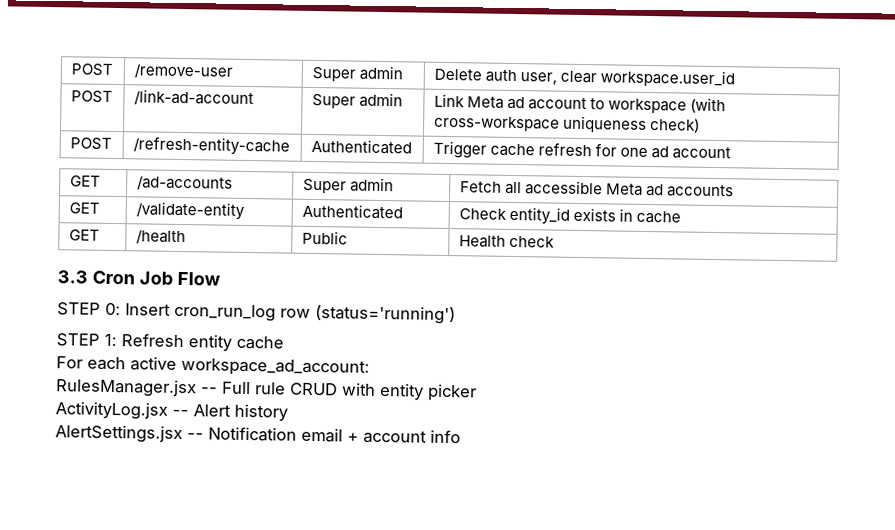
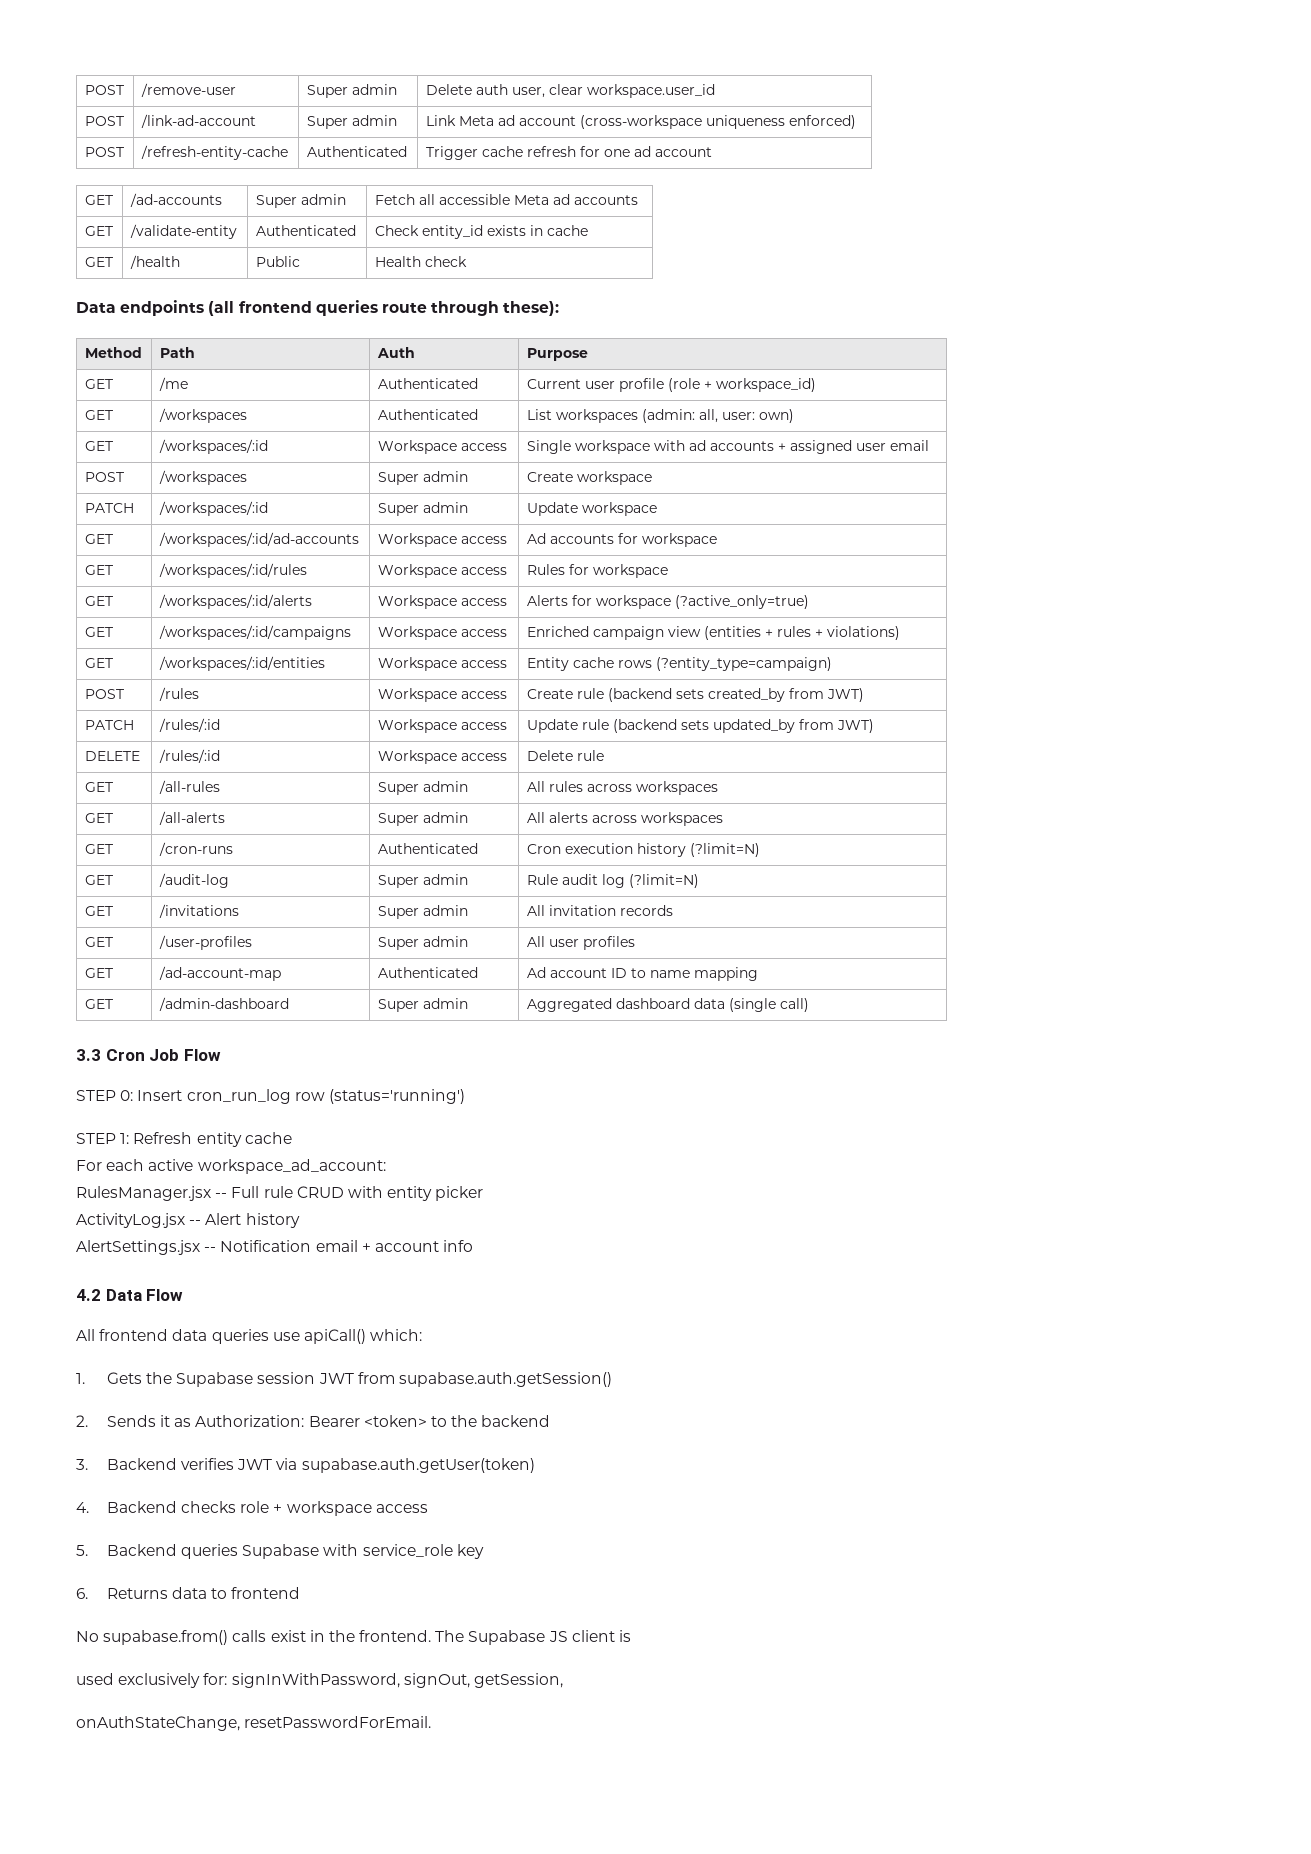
[589,97,726,114] [433,115,700,133] to workspace (with cross-workspace uniqueness check) -> [579,115,856,129] (cross-workspace uniqueness enforced)
(555, 241) none -> [76,300,560,316] [84,347,142,358] [159,347,195,358] [376,347,415,358] [526,348,588,361] [84,379,113,389] [158,377,188,391] [377,378,478,389] [526,378,816,392] [84,410,113,420] [158,408,247,423] [377,409,478,420] [526,409,794,423] [84,441,113,451] [158,439,268,454] [377,440,507,454] [526,440,929,454] [84,472,124,482] [158,470,247,485] [377,471,468,485] [526,471,652,485] [84,503,134,513] [158,501,268,516] [377,502,468,516] [526,502,657,516] [84,534,113,544] [158,532,359,547] [377,533,507,547] [526,533,717,547] [84,565,113,575] [158,563,307,578] [377,564,507,578] [526,564,668,578] [84,596,113,606] [158,594,312,609] [377,595,507,609] [526,595,809,609] [84,627,113,637] [158,625,351,640] [377,626,507,640] [526,626,900,640] [84,658,113,668] [158,656,325,671] [377,657,507,671] [526,657,832,671] [84,689,124,699] [158,687,199,701] [377,688,507,702] [526,688,864,702] [84,720,134,730] [158,718,220,732] [377,719,507,733] [526,719,874,733] [84,751,140,761] [158,749,220,763] [377,750,507,764] [526,750,604,761] [84,782,113,792] [158,780,220,794] [377,781,468,795] [526,781,718,795] [84,813,113,823] [158,811,225,825] [377,812,468,826] [526,812,723,826] [84,844,113,854] [158,842,233,856] [377,843,478,854] [526,843,760,857] [84,875,113,885] [158,873,229,888] [377,874,468,888] [526,874,699,888] [84,906,113,916] [158,904,239,918] [377,905,468,919] [526,905,673,916] [84,937,113,947] [158,935,252,950] [377,936,468,950] [526,936,635,950] [84,968,113,978] [158,966,281,981] [377,967,478,978] [526,967,758,981] [84,999,113,1009] [158,997,289,1011] [377,998,468,1012] [526,998,809,1012] // Data endpoints (all frontend queries route through these): // Method | Path | Auth | Purpose // GET | /me | Authenticated | Current user profile (role + workspace_id) // GET | /workspaces | Authenticated | List workspaces (admin: all, user: own) // GET | /workspaces/:id | Workspace access | Single workspace with ad accounts + assigned user email // POST | /workspaces | Super admin | Create workspace // PATCH | /workspaces/:id | Super admin | Update workspace // GET | /workspaces/:id/ad-accounts | Workspace access | Ad accounts for workspace // GET | /workspaces/:id/rules | Workspace access | Rules for workspace // GET | /workspaces/:id/alerts | Workspace access | Alerts for workspace (?active_only=true) // GET | /workspaces/:id/campaigns | Workspace access | Enriched campaign view (entities + rules + violations) // GET | /workspaces/:id/entities | Workspace access | Entity cache rows (?entity_type=campaign) // POST | /rules | Workspace access | Create rule (backend sets created_by from JWT) // PATCH | /rules/:id | Workspace access | Update rule (backend sets updated_by from JWT) // DELETE | /rules/:id | Workspace access | Delete rule // GET | /all-rules | Super admin | All rules across workspaces // GET | /all-alerts | Super admin | All alerts across workspaces // GET | /cron-runs | Authenticated | Cron execution history (?limit=N) // GET | /audit-log | Super admin | Rule audit log (?limit=N) // GET | /invitations | Super admin | All invitation records // GET | /user-profiles | Super admin | All user profiles // GET | /ad-account-map | Authenticated | Ad account ID to name mapping // GET | /admin-dashboard | Super admin | Aggregated dashboard data (single call)
(461, 436) none -> [76,1289,184,1301] [76,1329,423,1344] [76,1372,613,1387] [76,1415,551,1427] [76,1458,535,1473] [76,1501,428,1516] [76,1544,484,1559] [76,1587,301,1599] [76,1630,632,1645] [76,1673,563,1688] [76,1716,432,1731] // 4.2 Data Flow // All frontend data queries use apiCall() which: // 1. Gets the Supabase session JWT from supabase.auth.getSession() // 2. Sends it as Authorization: Bearer <token> to the backend // 3. Backend verifies JWT via supabase.auth.getUser(token) // 4. Backend checks role + workspace access // 5. Backend queries Supabase with service_role key // 6. Returns data to frontend // No supabase.from() calls exist in the frontend. The Supabase JS client is // used exclusively for: signInWithPassword, signOut, getSession, // onAuthStateChange, resetPasswordForEmail.

